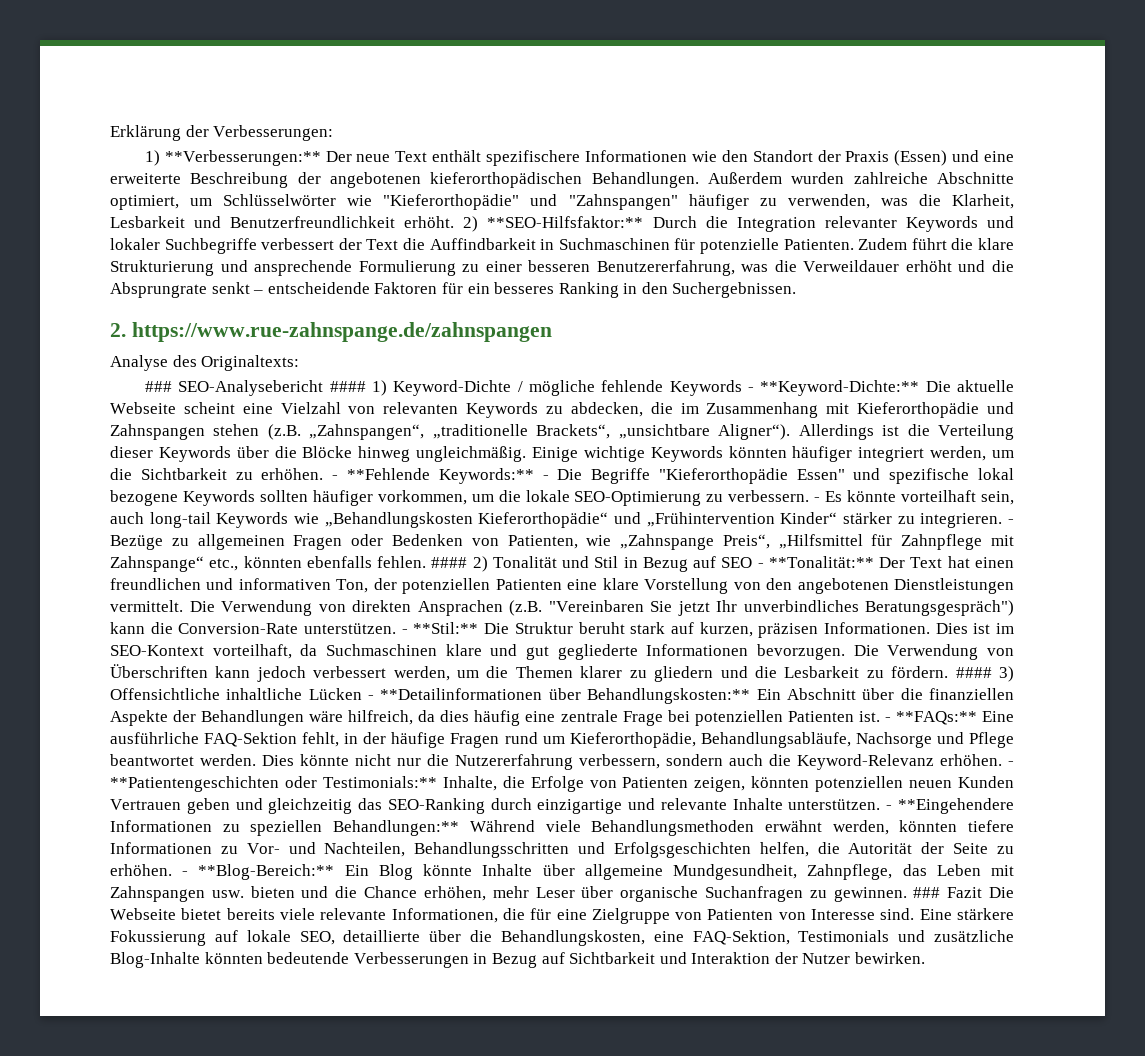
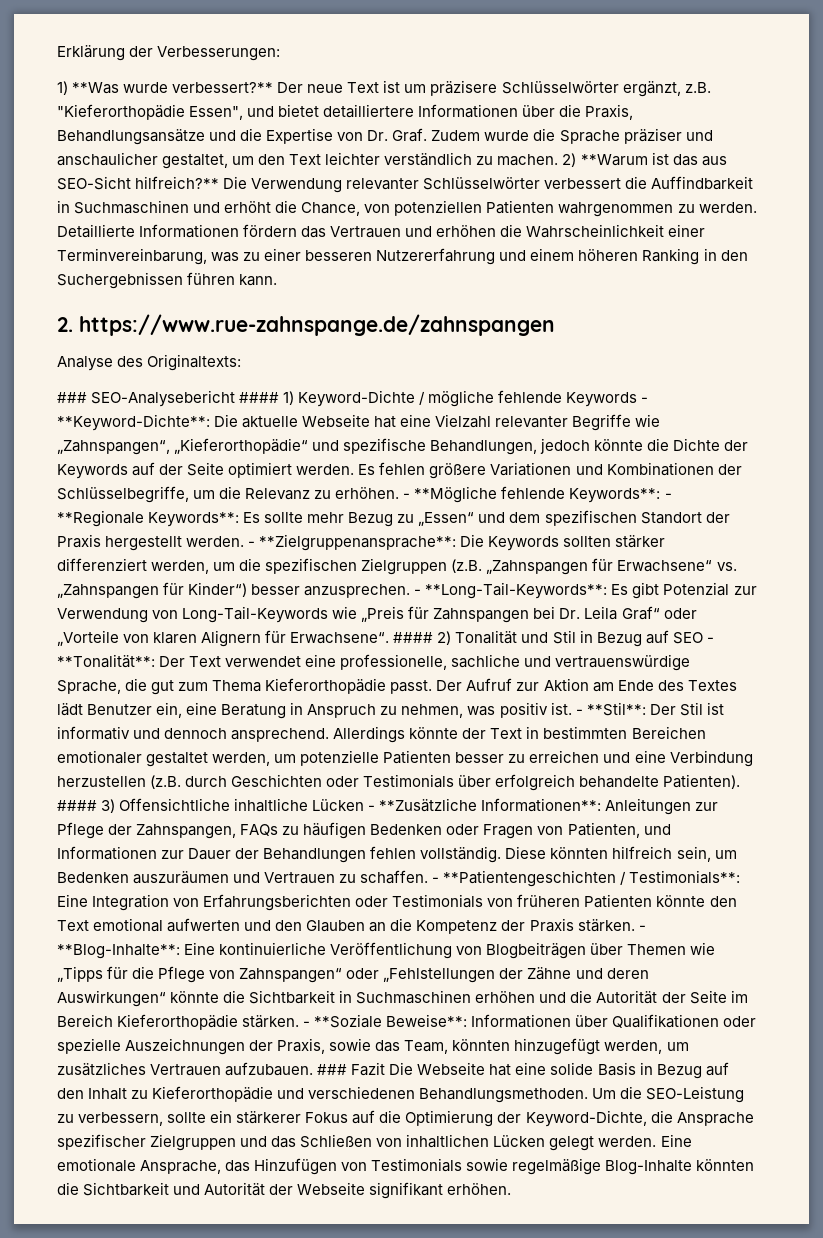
[164,150,1015,166] [110,172,1014,188] [110,194,1015,210] [110,216,1015,232] [110,238,1015,254] [110,260,1015,276] [110,282,797,298] **Verbesserungen:** Der neue Text enthält spezifischere Informationen wie den Standort der Praxis (Essen) und eine erweiterte Beschreibung der angebotenen kieferorthopädischen Behandlungen. Außerdem wurden zahlreiche Abschnitte optimiert, um Schlüsselwörter wie "Kieferorthopädie" und "Zahnspangen" häufiger zu verwenden, was die Klarheit, Lesbarkeit und Benutzerfreundlichkeit erhöht. 2) **SEO-Hilfsfaktor:** Durch die Integration relevanter Keywords und lokaler Suchbegriffe verbessert der Text die Auffindbarkeit in Suchmaschinen für potenzielle Patienten. Zudem führt die klare Strukturierung und ansprechende Formulierung zu einer besseren Benutzererfahrung, was die Verweildauer erhöht und die Absprungrate senkt – entscheidende Faktoren für ein besseres Ranking in den Suchergebnissen. -> [72,80,711,97] [57,104,634,120] [57,128,713,145] [57,152,727,169] [57,176,754,193] [57,200,757,217] [57,224,706,238] [57,248,748,265] [57,272,278,289] **Was wurde verbessert?** Der neue Text ist um präzisere Schlüsselwörter ergänzt, z.B. "Kieferorthopädie Essen", und bietet detailliertere Informationen über die Praxis, Behandlungsansätze und die Expertise von Dr. Graf. Zudem wurde die Sprache präziser und anschaulicher gestaltet, um den Text leichter verständlich zu machen. 2) **Warum ist das aus SEO-Sicht hilfreich?** Die Verwendung relevanter Schlüsselwörter verbessert die Auffindbarkeit in Suchmaschinen und erhöht die Chance, von potenziellen Patienten wahrgenommen zu werden. Detaillierte Informationen fördern das Vertrauen und erhöhen die Wahrscheinlichkeit einer Terminvereinbarung, was zu einer besseren Nutzererfahrung und einem höheren Ranking in den Suchergebnissen führen kann.
[760,380,920,396] **Keyword-Dichte:** -> [57,414,210,431] **Keyword-Dichte**:
[183,402,235,414] scheint -> [374,416,397,428] hat
[348,402,1015,418] [110,424,1015,440] [110,446,1015,462] [110,468,1015,484] [110,490,1014,506] [110,512,1014,528] [110,534,1015,550] [110,556,427,572] von relevanten Keywords zu abdecken, die im Zusammenhang mit Kieferorthopädie und Zahnspangen stehen (z.B. „Zahnspangen“, „traditionelle Brackets“, „unsichtbare Aligner“). Allerdings ist die Verteilung dieser Keywords über die Blöcke hinweg ungleichmäßig. Einige wichtige Keywords könnten häufiger integriert werden, um die Sichtbarkeit zu erhöhen. - **Fehlende Keywords:** - Die Begriffe "Kieferorthopädie Essen" und spezifische lokal bezogene Keywords sollten häufiger vorkommen, um die lokale SEO-Optimierung zu verbessern. - Es könnte vorteilhaft sein, auch long-tail Keywords wie „Behandlungskosten Kieferorthopädie“ und „Frühintervention Kinder“ stärker zu integrieren. - Bezüge zu allgemeinen Fragen oder Bedenken von Patienten, wie „Zahnspange Preis“, „Hilfsmittel für Zahnpflege mit Zahnspange“ etc., könnten ebenfalls fehlen. -> [495,414,661,431] [57,438,749,455] [57,462,742,479] [57,486,672,503] [57,510,730,527] [57,534,666,551] [57,558,737,575] [57,582,757,599] [57,606,697,623] [57,630,390,647] relevanter Begriffe wie „Zahnspangen“, „Kieferorthopädie“ und spezifische Behandlungen, jedoch könnte die Dichte der Keywords auf der Seite optimiert werden. Es fehlen größere Variationen und Kombinationen der Schlüsselbegriffe, um die Relevanz zu erhöhen. - **Mögliche fehlende Keywords**: - **Regionale Keywords**: Es sollte mehr Bezug zu „Essen“ und dem spezifischen Standort der Praxis hergestellt werden. - **Zielgruppenansprache**: Die Keywords sollten stärker differenziert werden, um die spezifischen Zielgruppen (z.B. „Zahnspangen für Erwachsene“ vs. „Zahnspangen für Kinder“) besser anzusprechen. - **Long-Tail-Keywords**: Es gibt Potenzial zur Verwendung von Long-Tail-Keywords wie „Preis für Zahnspangen bei Dr. Leila Graf“ oder „Vorteile von klaren Alignern für Erwachsene“.
[768,556,874,568] **Tonalität:** -> [57,654,155,668] **Tonalität**:
[947,556,1015,568] [110,578,1014,594] [110,600,1014,616] [110,622,1014,638] [110,644,1014,660] [110,664,949,682] hat einen freundlichen und informativen Ton, der potenziellen Patienten eine klare Vorstellung von den angebotenen Dienstleistungen vermittelt. Die Verwendung von direkten Ansprachen (z.B. "Vereinbaren Sie jetzt Ihr unverbindliches Beratungsgespräch") kann die Conversion-Rate unterstützen. - **Stil:** Die Struktur beruht stark auf kurzen, präzisen Informationen. Dies ist im SEO-Kontext vorteilhaft, da Suchmaschinen klare und gut gegliederte Informationen bevorzugen. Die Verwendung von Überschriften kann jedoch verbessert werden, um die Themen klarer zu gliedern und die Lesbarkeit zu fördern. -> [225,654,691,671] [57,678,737,695] [57,702,724,719] [57,726,706,743] [57,750,753,767] [57,774,741,791] verwendet eine professionelle, sachliche und vertrauenswürdige Sprache, die gut zum Thema Kieferorthopädie passt. Der Aufruf zur Aktion am Ende des Textes lädt Benutzer ein, eine Beratung in Anspruch zu nehmen, was positiv ist. - **Stil**: Der Stil ist informativ und dennoch ansprechend. Allerdings könnte der Text in bestimmten Bereichen emotionaler gestaltet werden, um potenzielle Patienten besser zu erreichen und eine Verbindung herzustellen (z.B. durch Geschichten oder Testimonials über erfolgreich behandelte Patienten).
[380,688,1015,704] [110,710,1014,726] [110,732,1015,748] [110,754,1014,770] [110,776,1014,792] [110,798,1014,814] [110,820,1015,836] [110,842,1014,858] [110,864,1014,880] [110,886,1014,902] [110,908,1014,924] [110,930,1015,946] [110,952,926,968] **Detailinformationen über Behandlungskosten:** Ein Abschnitt über die finanziellen Aspekte der Behandlungen wäre hilfreich, da dies häufig eine zentrale Frage bei potenziellen Patienten ist. - **FAQs:** Eine ausführliche FAQ-Sektion fehlt, in der häufige Fragen rund um Kieferorthopädie, Behandlungsabläufe, Nachsorge und Pflege beantwortet werden. Dies könnte nicht nur die Nutzererfahrung verbessern, sondern auch die Keyword-Relevanz erhöhen. - **Patientengeschichten oder Testimonials:** Inhalte, die Erfolge von Patienten zeigen, könnten potenziellen neuen Kunden Vertrauen geben und gleichzeitig das SEO-Ranking durch einzigartige und relevante Inhalte unterstützen. - **Eingehendere Informationen zu speziellen Behandlungen:** Während viele Behandlungsmethoden erwähnt werden, könnten tiefere Informationen zu Vor- und Nachteilen, Behandlungsschritten und Erfolgsgeschichten helfen, die Autorität der Seite zu erhöhen. - **Blog-Bereich:** Ein Blog könnte Inhalte über allgemeine Mundgesundheit, Zahnpflege, das Leben mit Zahnspangen usw. bieten und die Chance erhöhen, mehr Leser über organische Suchanfragen zu gewinnen. ### Fazit Die Webseite bietet bereits viele relevante Informationen, die für eine Zielgruppe von Patienten von Interesse sind. Eine stärkere Fokussierung auf lokale SEO, detaillierte über die Behandlungskosten, eine FAQ-Sektion, Testimonials und zusätzliche Blog-Inhalte könnten bedeutende Verbesserungen in Bezug auf Sichtbarkeit und Interaktion der Nutzer bewirken. -> [379,798,719,815] [57,822,671,839] [57,846,737,863] [57,870,741,887] [57,894,737,911] [57,918,646,934] [57,942,716,959] [57,966,649,983] [57,990,748,1007] [57,1014,757,1030] [57,1038,689,1055] [57,1062,729,1079] [57,1086,745,1103] [57,1110,754,1127] [57,1134,692,1151] [57,1158,755,1175] [57,1182,512,1199] **Zusätzliche Informationen**: Anleitungen zur Pflege der Zahnspangen, FAQs zu häufigen Bedenken oder Fragen von Patienten, und Informationen zur Dauer der Behandlungen fehlen vollständig. Diese könnten hilfreich sein, um Bedenken auszuräumen und Vertrauen zu schaffen. - **Patientengeschichten / Testimonials**: Eine Integration von Erfahrungsberichten oder Testimonials von früheren Patienten könnte den Text emotional aufwerten und den Glauben an die Kompetenz der Praxis stärken. - **Blog-Inhalte**: Eine kontinuierliche Veröffentlichung von Blogbeiträgen über Themen wie „Tipps für die Pflege von Zahnspangen“ oder „Fehlstellungen der Zähne und deren Auswirkungen“ könnte die Sichtbarkeit in Suchmaschinen erhöhen und die Autorität der Seite im Bereich Kieferorthopädie stärken. - **Soziale Beweise**: Informationen über Qualifikationen oder spezielle Auszeichnungen der Praxis, sowie das Team, könnten hinzugefügt werden, um zusätzliches Vertrauen aufzubauen. ### Fazit Die Webseite hat eine solide Basis in Bezug auf den Inhalt zu Kieferorthopädie und verschiedenen Behandlungsmethoden. Um die SEO-Leistung zu verbessern, sollte ein stärkerer Fokus auf die Optimierung der Keyword-Dichte, die Ansprache spezifischer Zielgruppen und das Schließen von inhaltlichen Lücken gelegt werden. Eine emotionale Ansprache, das Hinzufügen von Testimonials sowie regelmäßige Blog-Inhalte könnten die Sichtbarkeit und Autorität der Webseite signifikant erhöhen.

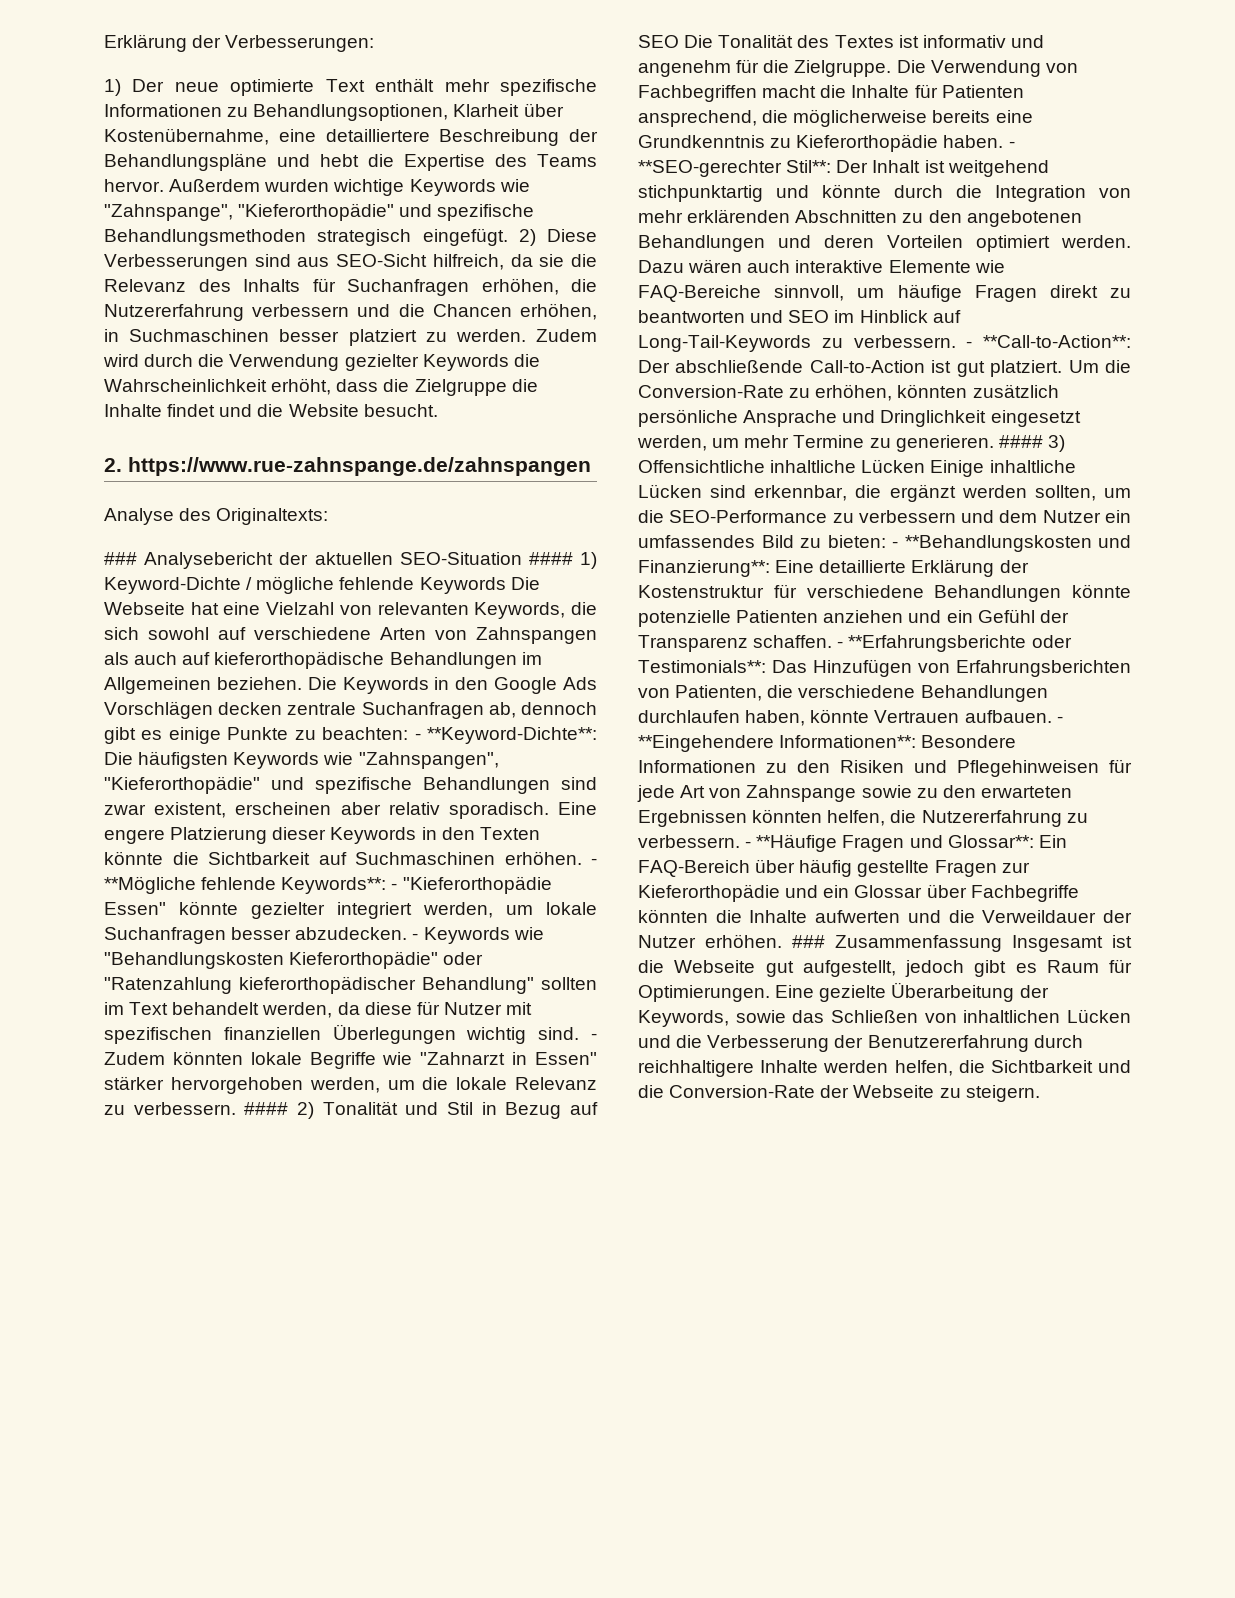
[72,80,711,97] [57,104,634,120] [57,128,713,145] [57,152,727,169] [57,176,754,193] [57,200,757,217] [57,224,706,238] [57,248,748,265] [57,272,278,289] **Was wurde verbessert?** Der neue Text ist um präzisere Schlüsselwörter ergänzt, z.B. "Kieferorthopädie Essen", und bietet detailliertere Informationen über die Praxis, Behandlungsansätze und die Expertise von Dr. Graf. Zudem wurde die Sprache präziser und anschaulicher gestaltet, um den Text leichter verständlich zu machen. 2) **Warum ist das aus SEO-Sicht hilfreich?** Die Verwendung relevanter Schlüsselwörter verbessert die Auffindbarkeit in Suchmaschinen und erhöht die Chance, von potenziellen Patienten wahrgenommen zu werden. Detaillierte Informationen fördern das Vertrauen und erhöhen die Wahrscheinlichkeit einer Terminvereinbarung, was zu einer besseren Nutzererfahrung und einem höheren Ranking in den Suchergebnissen führen kann. -> [132,78,597,96] [104,103,564,121] [104,128,598,146] [104,153,597,171] [104,179,530,196] [104,203,535,221] [104,228,597,246] [104,254,597,271] [104,278,597,296] [104,303,597,321] [104,329,598,346] [103,354,540,371] [104,378,538,396] [104,404,438,417] Der neue optimierte Text enthält mehr spezifische Informationen zu Behandlungsoptionen, Klarheit über Kostenübernahme, eine detailliertere Beschreibung der Behandlungspläne und hebt die Expertise des Teams hervor. Außerdem wurden wichtige Keywords wie "Zahnspange", "Kieferorthopädie" und spezifische Behandlungsmethoden strategisch eingefügt. 2) Diese Verbesserungen sind aus SEO-Sicht hilfreich, da sie die Relevanz des Inhalts für Suchanfragen erhöhen, die Nutzererfahrung verbessern und die Chancen erhöhen, in Suchmaschinen besser platziert zu werden. Zudem wird durch die Verwendung gezielter Keywords die Wahrscheinlichkeit erhöht, dass die Zielgruppe die Inhalte findet und die Website besucht.
[91,390,236,407] SEO-Analysebericht -> [144,552,522,569] Analysebericht der aktuellen SEO-Situation
[641,397,649,403] [57,414,661,431] [57,438,749,455] [57,462,742,479] [57,486,332,503] - **Keyword-Dichte**: Die aktuelle Webseite hat eine Vielzahl relevanter Begriffe wie „Zahnspangen“, „Kieferorthopädie“ und spezifische Behandlungen, jedoch könnte die Dichte der Keywords auf der Seite optimiert werden. Es fehlen größere Variationen und Kombinationen der Schlüsselbegriffe, um die Relevanz zu -> [510,577,540,590] [104,602,597,619] [104,627,597,644] [104,651,542,669] [104,677,598,694] [104,701,597,719] [104,727,597,744] [104,751,499,769] [104,776,597,794] [104,802,597,819] [104,827,540,844] [104,851,495,865] Die Webseite hat eine Vielzahl von relevanten Keywords, die sich sowohl auf verschiedene Arten von Zahnspangen als auch auf kieferorthopädische Behandlungen im Allgemeinen beziehen. Die Keywords in den Google Ads Vorschlägen decken zentrale Suchanfragen ab, dennoch gibt es einige Punkte zu beachten: - **Keyword-Dichte**: Die häufigsten Keywords wie "Zahnspangen", "Kieferorthopädie" und spezifische Behandlungen sind zwar existent, erscheinen aber relativ sporadisch. Eine engere Platzierung dieser Keywords in den Texten könnte die Sichtbarkeit auf Suchmaschinen
[57,510,730,527] [57,534,666,551] [57,558,737,575] [57,582,757,599] [57,606,697,623] [57,630,390,647] **Regionale Keywords**: Es sollte mehr Bezug zu „Essen“ und dem spezifischen Standort der Praxis hergestellt werden. - **Zielgruppenansprache**: Die Keywords sollten stärker differenziert werden, um die spezifischen Zielgruppen (z.B. „Zahnspangen für Erwachsene“ vs. „Zahnspangen für Kinder“) besser anzusprechen. - **Long-Tail-Keywords**: Es gibt Potenzial zur Verwendung von Long-Tail-Keywords wie „Preis für Zahnspangen bei Dr. Leila Graf“ oder „Vorteile von klaren Alignern für Erwachsene“. -> [402,876,552,894] [104,901,597,919] [104,927,544,944] [104,951,484,969] [104,976,597,994] [104,1001,533,1018] [104,1024,597,1044] [104,1051,598,1069] [104,1076,597,1094] [104,1102,236,1115] "Kieferorthopädie Essen" könnte gezielter integriert werden, um lokale Suchanfragen besser abzudecken. - Keywords wie "Behandlungskosten Kieferorthopädie" oder "Ratenzahlung kieferorthopädischer Behandlung" sollten im Text behandelt werden, da diese für Nutzer mit spezifischen finanziellen Überlegungen wichtig sind. - Zudem könnten lokale Begriffe wie "Zahnarzt in Essen" stärker hervorgehoben werden, um die lokale Relevanz zu verbessern.
[706,637,714,643] [57,654,691,671] [57,678,737,695] [57,702,724,719] [57,726,706,743] [57,750,753,767] [57,774,741,791] - **Tonalität**: Der Text verwendet eine professionelle, sachliche und vertrauenswürdige Sprache, die gut zum Thema Kieferorthopädie passt. Der Aufruf zur Aktion am Ende des Textes lädt Benutzer ein, eine Beratung in Anspruch zu nehmen, was positiv ist. - **Stil**: Der Stil ist informativ und dennoch ansprechend. Allerdings könnte der Text in bestimmten Bereichen emotionaler gestaltet werden, um potenzielle Patienten besser zu erreichen und eine Verbindung herzustellen (z.B. durch Geschichten oder Testimonials über erfolgreich behandelte Patienten). -> [684,34,1044,48] [638,59,1078,77] [638,84,1024,102] [638,109,1033,127] [638,134,1015,152] [638,160,1049,177] [638,184,1131,202] [638,209,1082,227] [638,235,1131,252] [638,259,1005,273] [638,284,1131,302] [638,310,961,323] [638,335,1131,352] [638,360,1131,377] [638,384,1059,401] [638,409,1081,427] [637,435,994,452] Die Tonalität des Textes ist informativ und angenehm für die Zielgruppe. Die Verwendung von Fachbegriffen macht die Inhalte für Patienten ansprechend, die möglicherweise bereits eine Grundkenntnis zu Kieferorthopädie haben. - **SEO-gerechter Stil**: Der Inhalt ist weitgehend stichpunktartig und könnte durch die Integration von mehr erklärenden Abschnitten zu den angebotenen Behandlungen und deren Vorteilen optimiert werden. Dazu wären auch interaktive Elemente wie FAQ-Bereiche sinnvoll, um häufige Fragen direkt zu beantworten und SEO im Hinblick auf Long-Tail-Keywords zu verbessern. - **Call-to-Action**: Der abschließende Call-to-Action ist gut platziert. Um die Conversion-Rate zu erhöhen, könnten zusätzlich persönliche Ansprache und Dringlichkeit eingesetzt werden, um mehr Termine zu generieren.
[368,798,719,815] [57,822,671,839] [57,846,737,863] [57,870,741,887] [57,894,737,911] [57,918,646,934] [57,942,716,959] [57,966,649,983] [57,990,748,1007] [57,1014,757,1030] [57,1038,689,1055] [57,1062,729,1079] [57,1086,745,1103] [57,1110,754,1127] [57,1134,692,1151] [57,1158,755,1175] [57,1182,512,1199] - **Zusätzliche Informationen**: Anleitungen zur Pflege der Zahnspangen, FAQs zu häufigen Bedenken oder Fragen von Patienten, und Informationen zur Dauer der Behandlungen fehlen vollständig. Diese könnten hilfreich sein, um Bedenken auszuräumen und Vertrauen zu schaffen. - **Patientengeschichten / Testimonials**: Eine Integration von Erfahrungsberichten oder Testimonials von früheren Patienten könnte den Text emotional aufwerten und den Glauben an die Kompetenz der Praxis stärken. - **Blog-Inhalte**: Eine kontinuierliche Veröffentlichung von Blogbeiträgen über Themen wie „Tipps für die Pflege von Zahnspangen“ oder „Fehlstellungen der Zähne und deren Auswirkungen“ könnte die Sichtbarkeit in Suchmaschinen erhöhen und die Autorität der Seite im Bereich Kieferorthopädie stärken. - **Soziale Beweise**: Informationen über Qualifikationen oder spezielle Auszeichnungen der Praxis, sowie das Team, könnten hinzugefügt werden, um zusätzliches Vertrauen aufzubauen. ### Fazit Die Webseite hat eine solide Basis in Bezug auf den Inhalt zu Kieferorthopädie und verschiedenen Behandlungsmethoden. Um die SEO-Leistung zu verbessern, sollte ein stärkerer Fokus auf die Optimierung der Keyword-Dichte, die Ansprache spezifischer Zielgruppen und das Schließen von inhaltlichen Lücken gelegt werden. Eine emotionale Ansprache, das Hinzufügen von Testimonials sowie regelmäßige Blog-Inhalte könnten die Sichtbarkeit und Autorität der Webseite signifikant erhöhen. -> [930,460,1076,477] [638,484,1131,502] [638,510,1131,523] [638,535,1131,552] [638,559,1029,577] [638,584,1131,602] [638,609,1069,627] [638,635,1072,652] [638,659,1131,677] [638,685,1048,702] [638,709,1063,726] [638,735,1017,752] [638,759,1132,777] [637,785,1072,802] [638,809,1088,827] [638,834,1067,852] [638,859,1030,877] [638,884,1079,902] [638,909,1132,923] [638,934,1132,952] [638,959,1132,977] [638,982,1049,1002] [638,1009,1131,1027] [638,1035,1083,1052] [638,1060,1131,1077] [638,1085,1040,1102] Einige inhaltliche Lücken sind erkennbar, die ergänzt werden sollten, um die SEO-Performance zu verbessern und dem Nutzer ein umfassendes Bild zu bieten: - **Behandlungskosten und Finanzierung**: Eine detaillierte Erklärung der Kostenstruktur für verschiedene Behandlungen könnte potenzielle Patienten anziehen und ein Gefühl der Transparenz schaffen. - **Erfahrungsberichte oder Testimonials**: Das Hinzufügen von Erfahrungsberichten von Patienten, die verschiedene Behandlungen durchlaufen haben, könnte Vertrauen aufbauen. - **Eingehendere Informationen**: Besondere Informationen zu den Risiken und Pflegehinweisen für jede Art von Zahnspange sowie zu den erwarteten Ergebnissen könnten helfen, die Nutzererfahrung zu verbessern. - **Häufige Fragen und Glossar**: Ein FAQ-Bereich über häufig gestellte Fragen zur Kieferorthopädie und ein Glossar über Fachbegriffe könnten die Inhalte aufwerten und die Verweildauer der Nutzer erhöhen. ### Zusammenfassung Insgesamt ist die Webseite gut aufgestellt, jedoch gibt es Raum für Optimierungen. Eine gezielte Überarbeitung der Keywords, sowie das Schließen von inhaltlichen Lücken und die Verbesserung der Benutzererfahrung durch reichhaltigere Inhalte werden helfen, die Sichtbarkeit und die Conversion-Rate der Webseite zu steigern.

